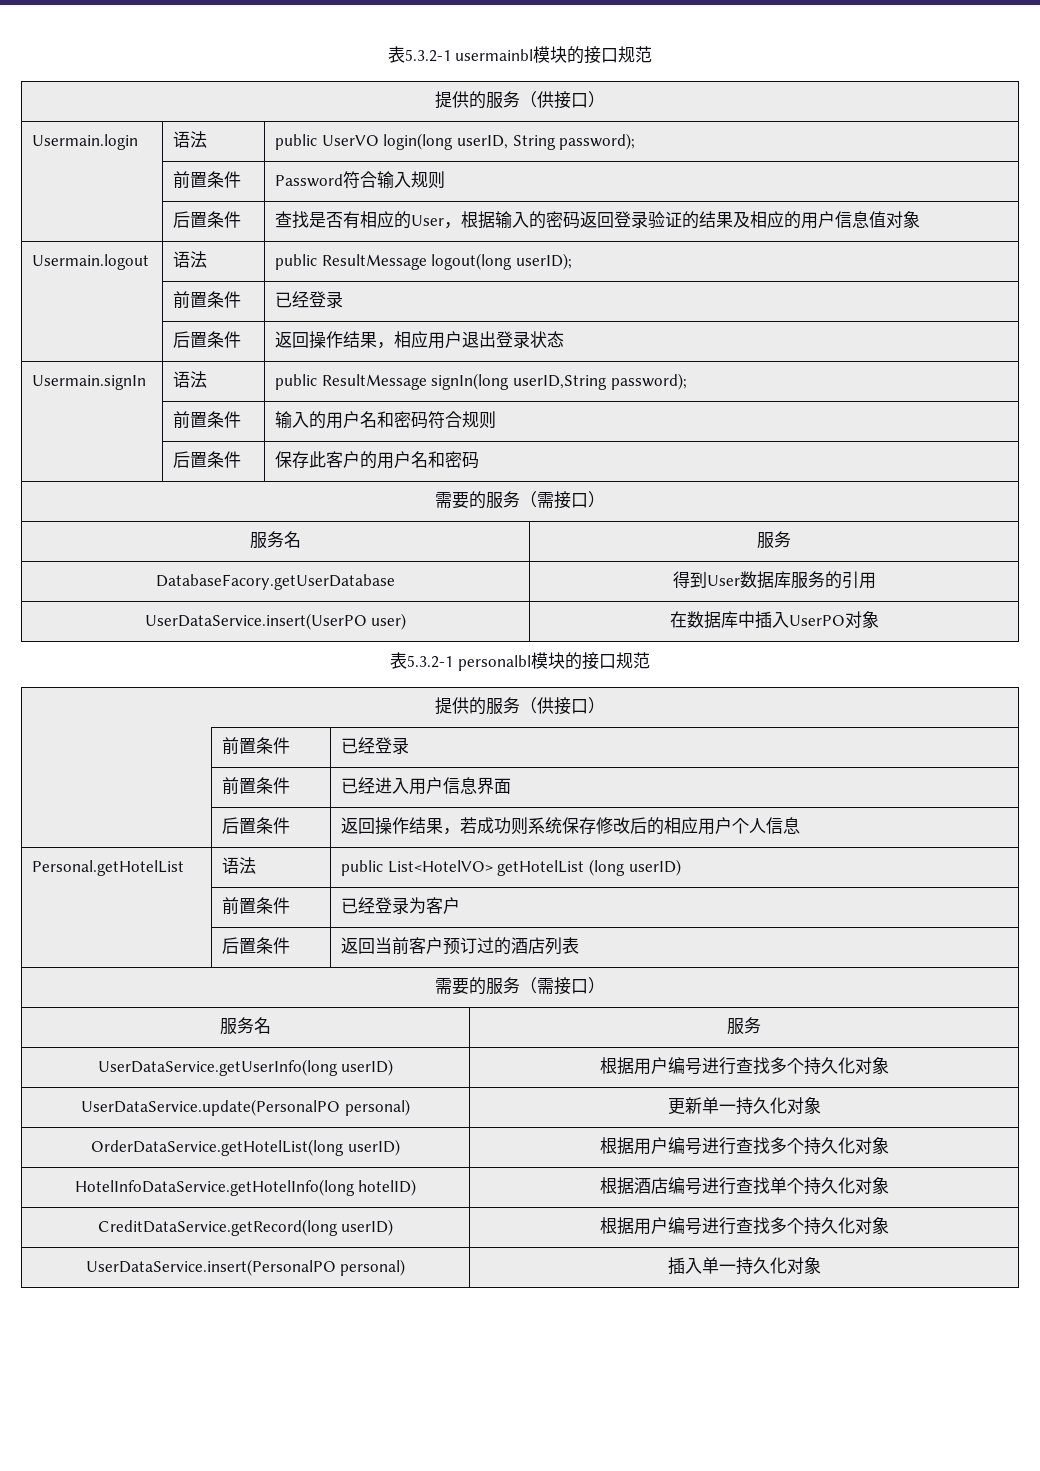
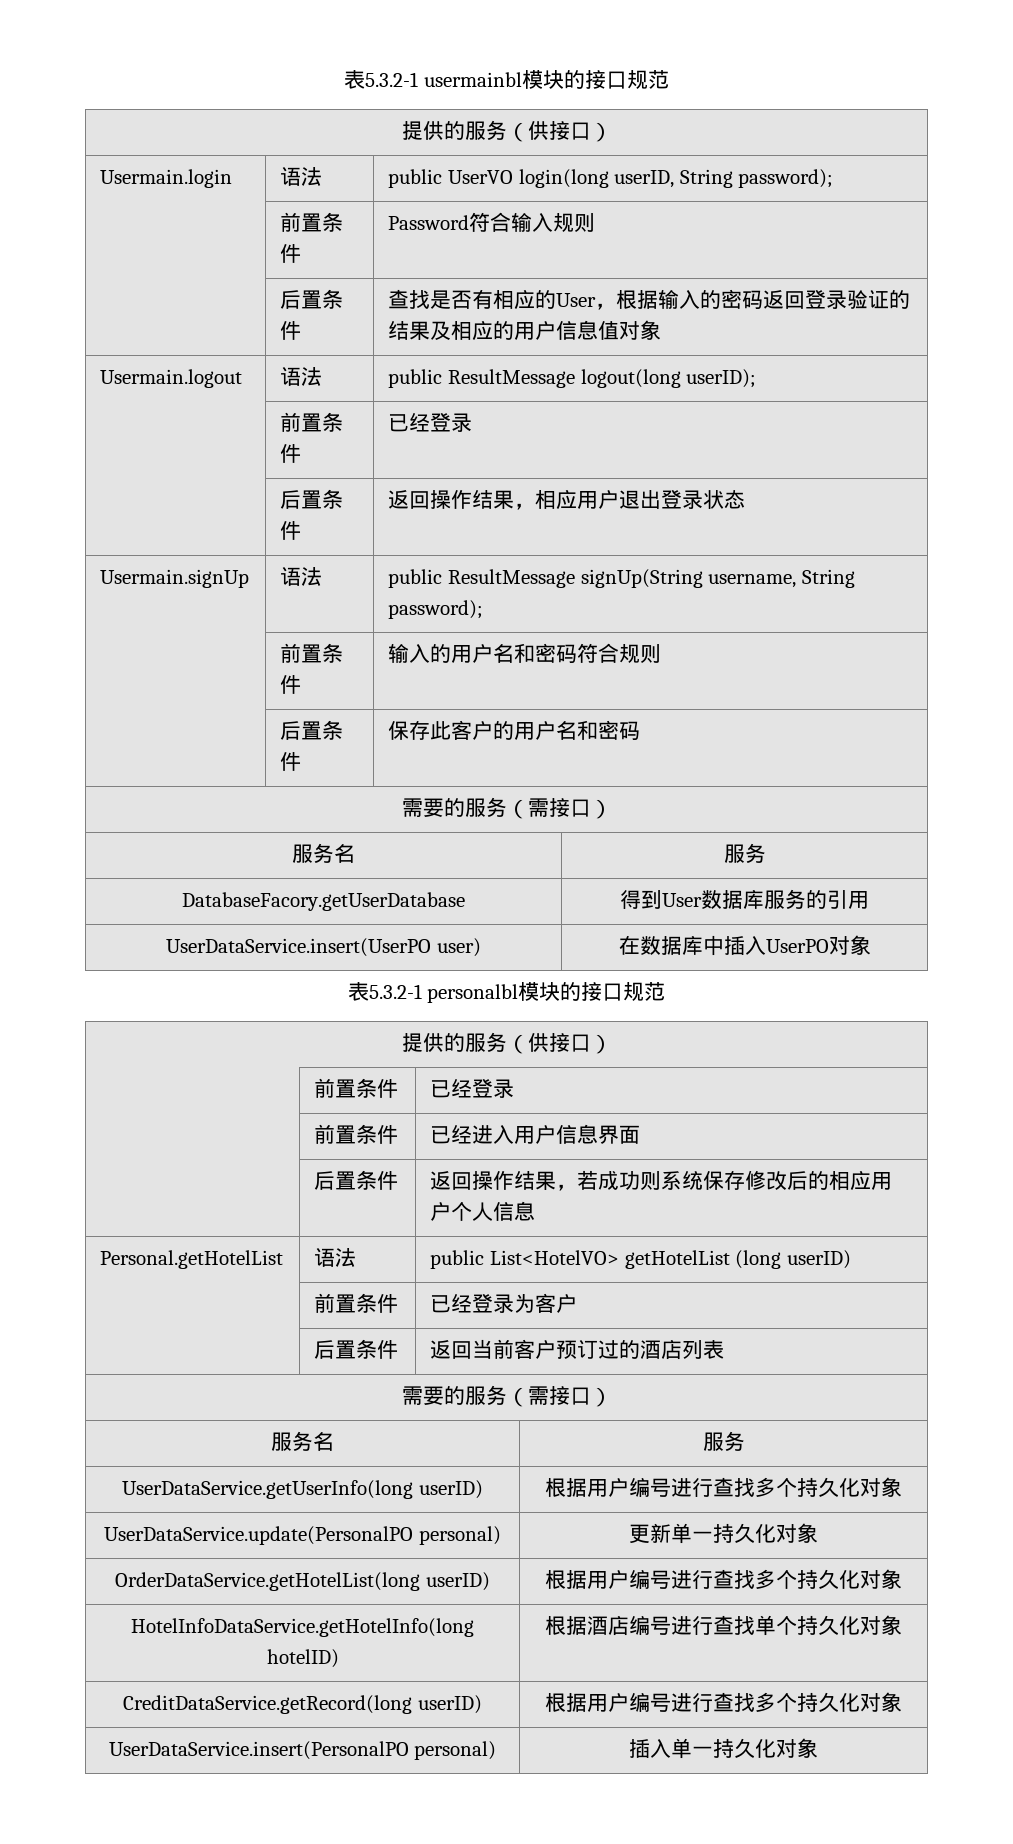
[32,375,147,390] [173,371,208,388] [275,373,607,390] Usermain.signIn | 语法 | public ResultMessage signIn(long userID,String -> [100,569,250,588] [280,567,323,586] [388,569,855,588] Usermain.signUp | 语法 | public ResultMessage signUp(String username, String

